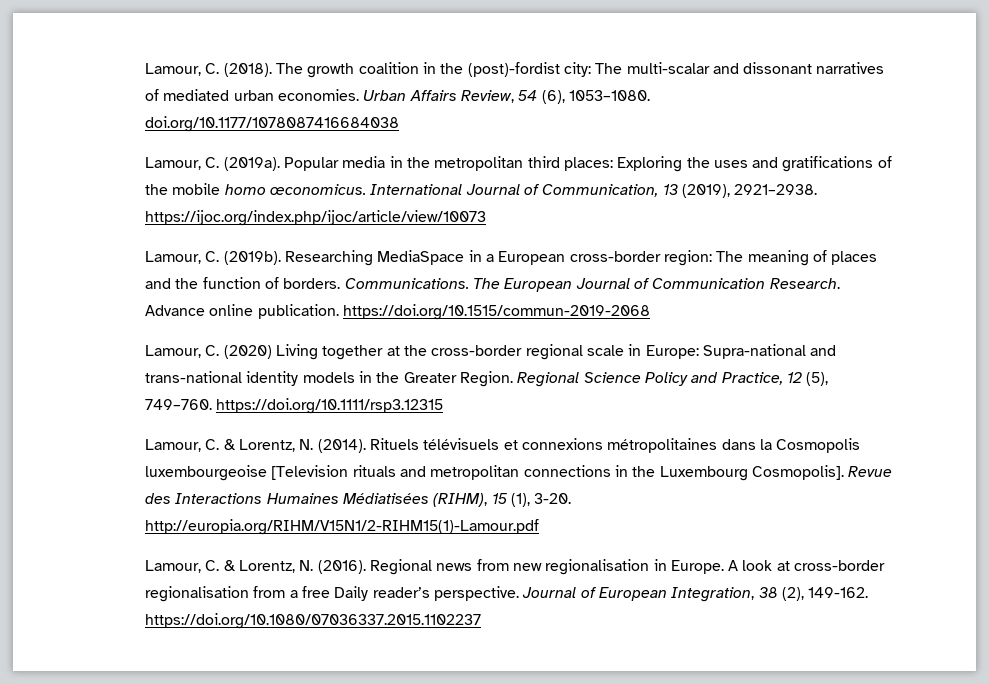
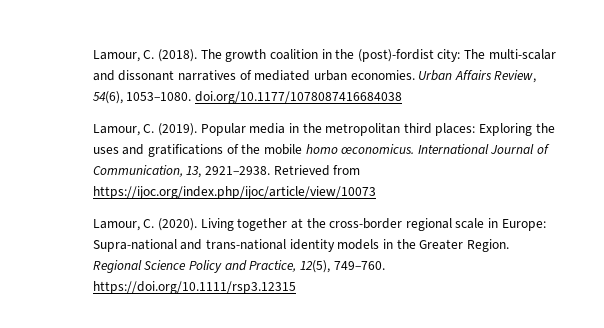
[518,90,565,104] 54 (6), -> [92,91,123,104] 54(6),
[223,157,280,171] (2019a). -> [157,123,197,136] (2019).
[662,184,818,198] 13 (2019), 2921–2938. -> [186,165,361,178] 13, 2921–2938. Retrieved from
[223,250,878,266] [145,277,840,292] [145,304,650,320] [145,345,272,359] (2019b). Researching MediaSpace in a European cross-border region: The meaning of places and the function of borders. Communications. The European Journal of Communication Research. Advance online publication. https://doi.org/10.1515/commun-2019-2068 // Lamour, C. (2020) -> [157,218,197,231] (2020).
[786,372,829,386] 12 (5), -> [299,260,330,273] 12(5),
[145,438,861,453] [145,465,893,481] [145,493,572,507] [145,519,540,535] [145,559,886,575] [145,586,869,602] [145,613,482,629] // Lamour, C. & Lorentz, N. (2014). Rituels télévisuels et connexions métropolitaines dans la Cosmopolis luxembourgeoise [Television rituals and metropolitan connections in the Luxembourg Cosmopolis]. Revue des Interactions Humaines Médiatisées (RIHM), 15 (1), 3-20. http://europia.org/RIHM/V15N1/2-RIHM15(1)-Lamour.pdf // Lamour, C. & Lorentz, N. (2016). Regional news from new regionalisation in Europe. A look at cross-border regionalisation from a free Daily reader’s perspective. Journal of European Integration, 38 (2), 149-162. https://doi.org/10.1080/07036337.2015.1102237 -> (296, 287) none

